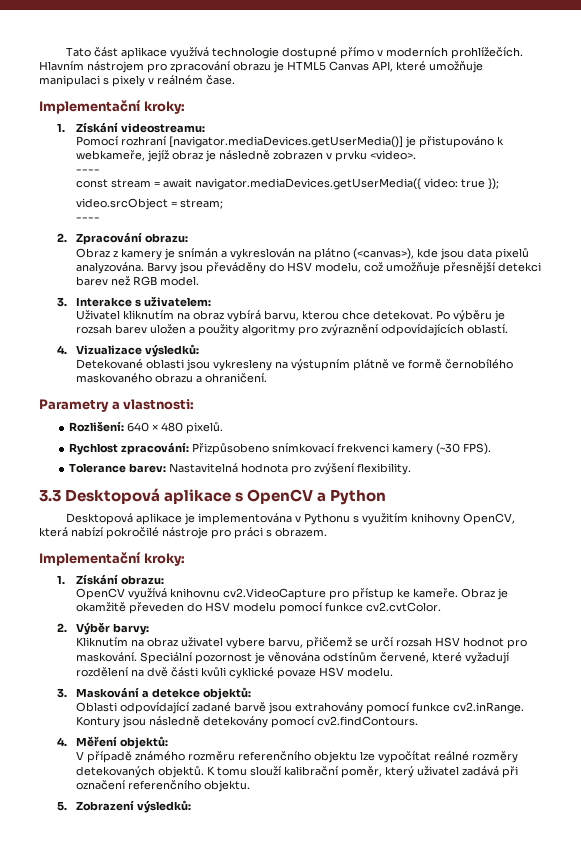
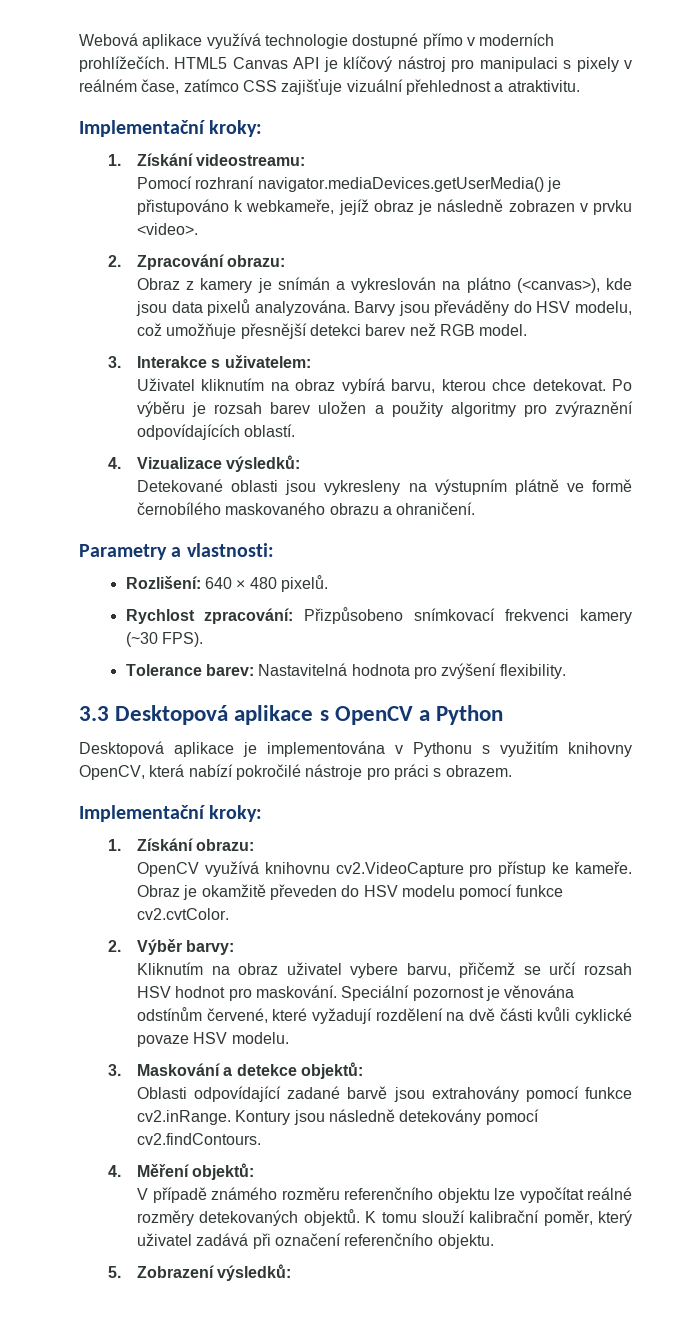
[65,47,118,57] Tato část -> [79,33,138,46] Webová
[39,61,483,73] Hlavním nástrojem pro zpracování obrazu je HTML5 Canvas API, které umožňuje -> [174,56,475,72] HTML5 Canvas API je klíčový nástroj pro
[206,75,235,85] čase. -> [141,79,580,95] čase, zatímco CSS zajišťuje vizuální přehlednost a atraktivitu.
[168,136,403,148] [navigator.mediaDevices.getUserMedia()] -> [257,177,544,192] navigator.mediaDevices.getUserMedia()
[75,169,100,173] [75,178,499,190] [75,198,223,210] [75,217,100,221] // ---- // const stream = await navigator.mediaDevices.getUserMedia({ video: true }); // video.srcObject = stream; // ---- -> (199, 229) none

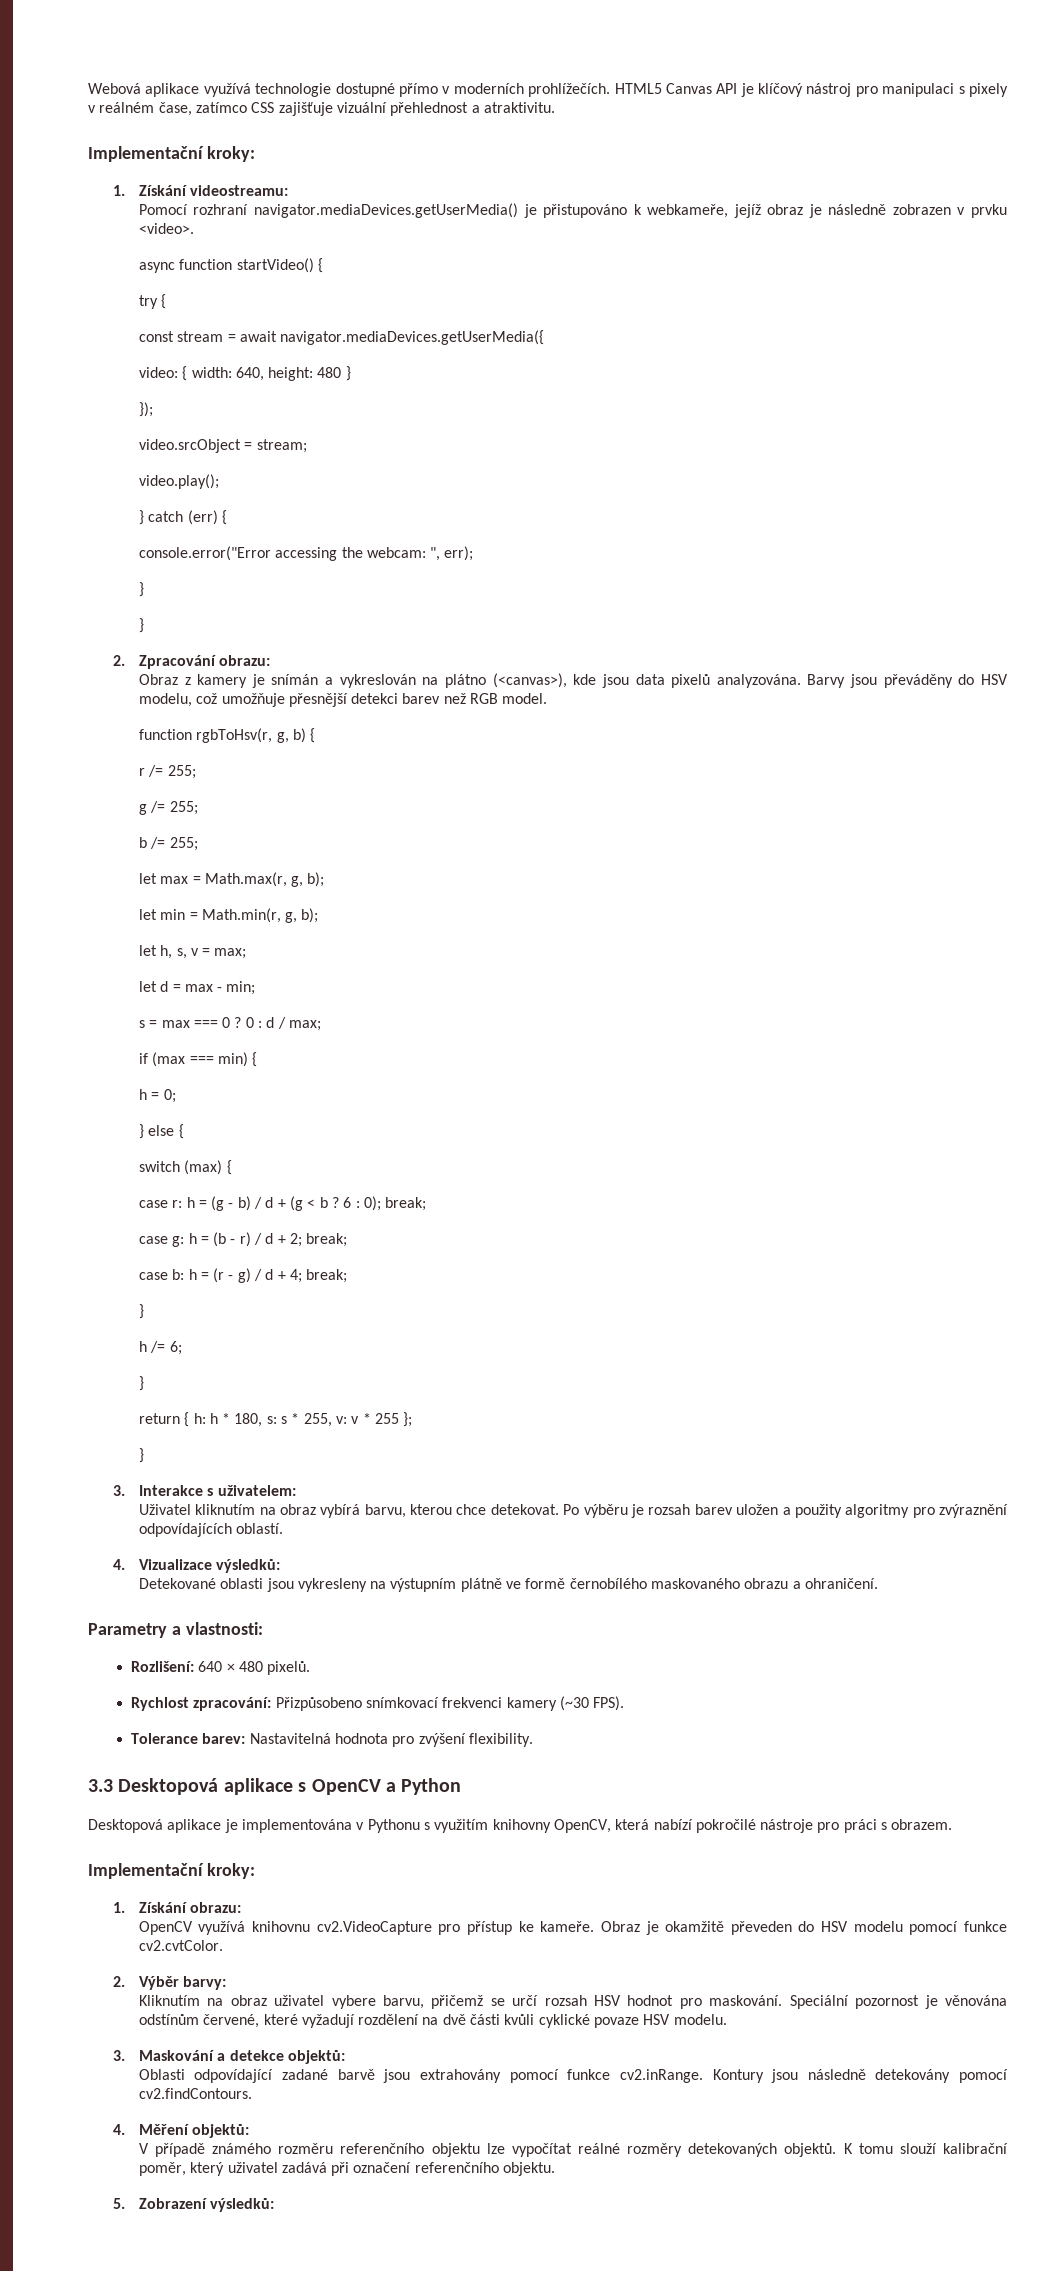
(199, 229) none -> [138,258,323,273] [138,294,167,309] [138,330,545,345] [138,366,351,381] [138,402,153,417] [138,439,307,453] [138,474,219,489] [138,510,227,525] [138,546,474,561] [138,582,144,597] [138,618,144,633] // async function startVideo() { // try { // const stream = await navigator.mediaDevices.getUserMedia({ // video: { width: 640, height: 480 } // }); // video.srcObject = stream; // video.play(); // } catch (err) { // console.error("Error accessing the webcam: ", err); // } // }
(528, 330) none -> [138,728,316,743] [138,765,196,779] [138,801,198,815] [138,837,198,851] [138,872,325,887] [138,908,319,923] [138,945,247,959] [138,981,256,995] [138,1017,322,1031] [138,1052,258,1067] [138,1089,176,1103] [138,1124,184,1139] [138,1160,232,1175] [138,1196,427,1211] [138,1232,348,1247] [138,1268,348,1283] [138,1304,144,1319] [138,1341,182,1355] [138,1376,144,1391] [138,1412,413,1427] [138,1448,144,1463] // function rgbToHsv(r, g, b) { // r /= 255; // g /= 255; // b /= 255; // let max = Math.max(r, g, b); // let min = Math.min(r, g, b); // let h, s, v = max; // let d = max - min; // s = max === 0 ? 0 : d / max; // if (max === min) { // h = 0; // } else { // switch (max) { // case r: h = (g - b) / d + (g < b ? 6 : 0); break; // case g: h = (b - r) / d + 2; break; // case b: h = (r - g) / d + 4; break; // } // h /= 6; // } // return { h: h * 180, s: s * 255, v: v * 255 }; // }

